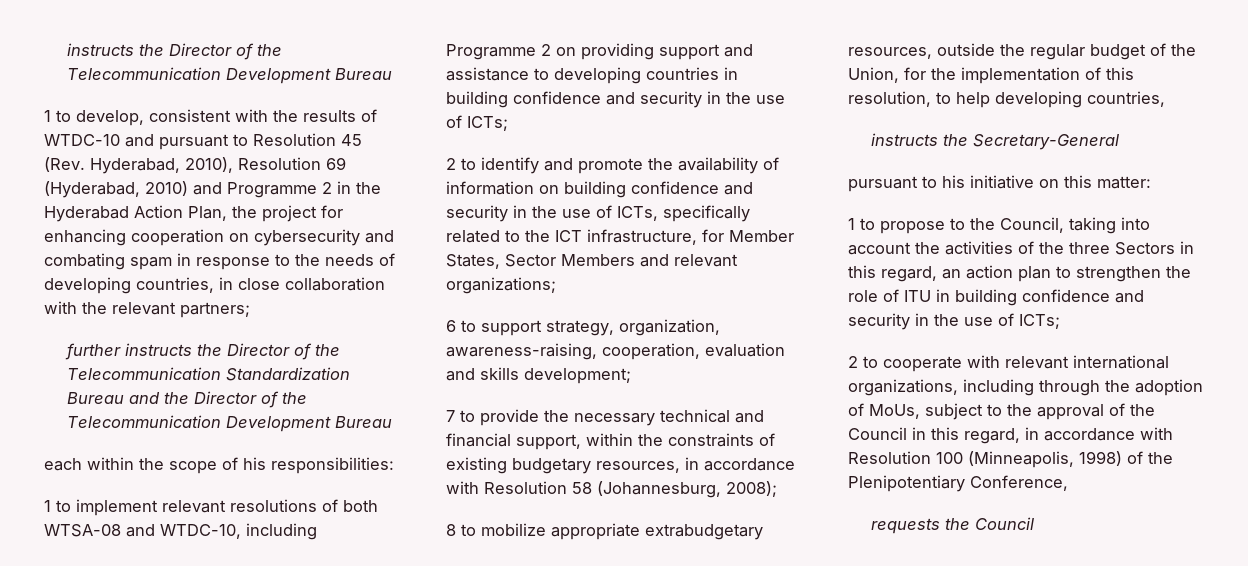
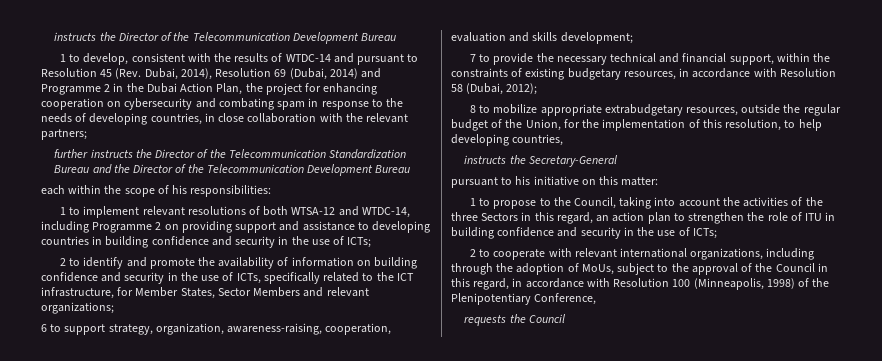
[44,134,120,146] WTDC-10 -> [285,54,331,62] WTDC-14
[90,157,346,174] [44,181,188,198] Hyderabad, 2010), Resolution 69 (Hyderabad, 2010) -> [144,68,358,80] Dubai, 2014), Resolution 69 (Dubai, 2014)
[44,206,129,222] Hyderabad -> [146,83,177,93] Dubai
[44,524,241,539] WTSA-08 and WTDC-10, -> [291,206,410,218] WTSA-12 and WTDC-14,
[597,481,777,498] (Johannesburg, 2008); -> [466,83,538,95] (Dubai, 2012);

